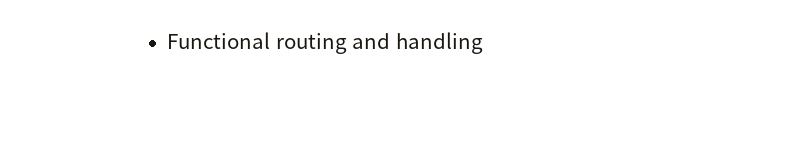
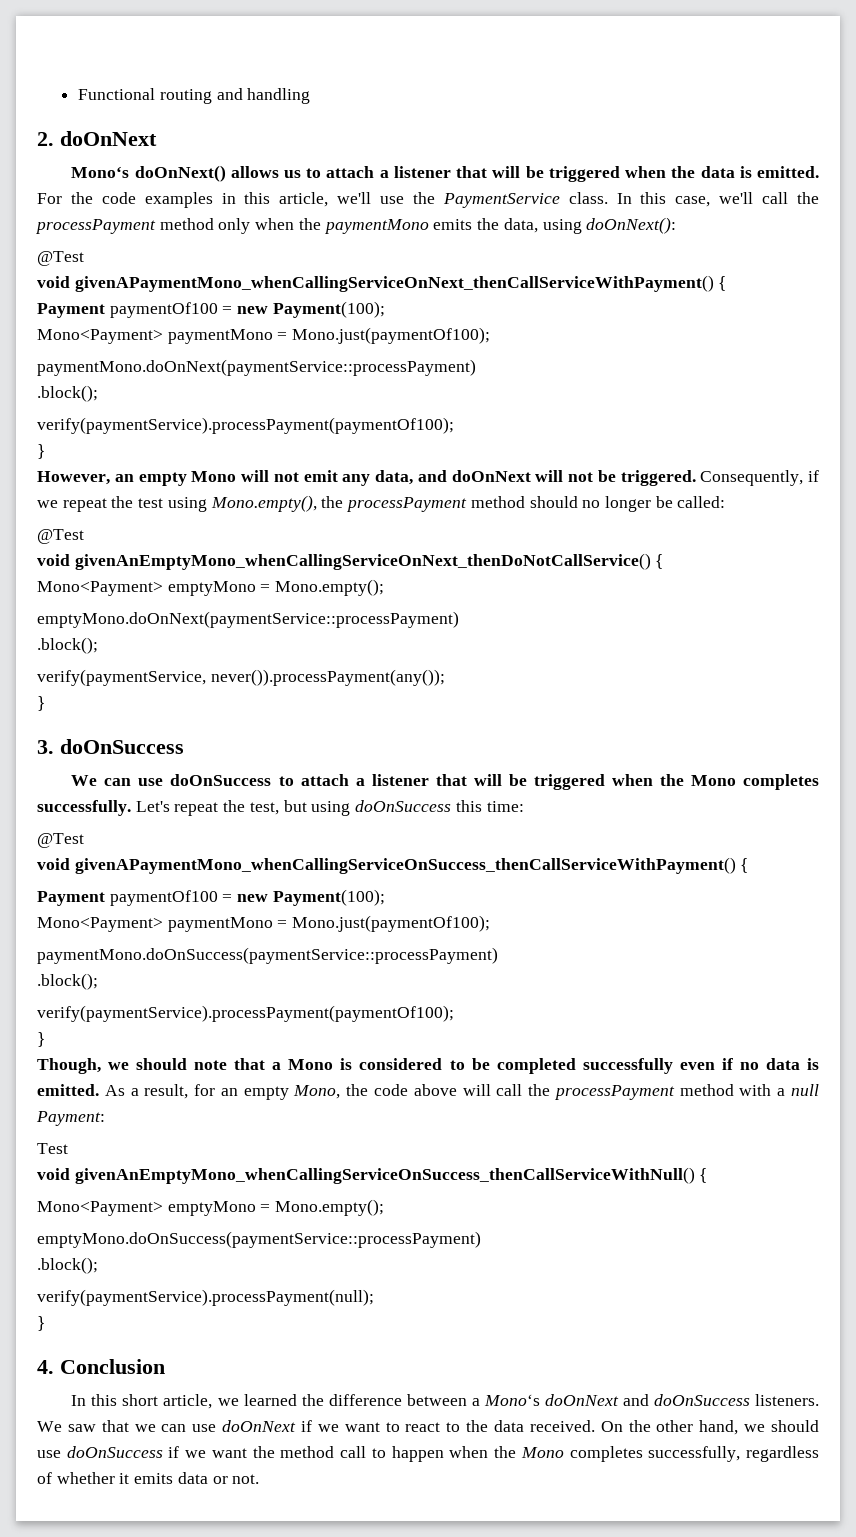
(483, 43) none -> [37,131,157,146] [71,165,820,182] [37,192,819,208] [35,217,677,234] [37,251,84,266] [37,275,727,292] [37,301,385,318] [37,327,491,344] [37,359,476,376] [37,385,98,402] [37,417,454,434] [37,444,45,459] [37,470,819,486] [37,495,726,512] [37,529,84,544] [37,553,664,570] [37,579,385,596] [37,611,459,628] [37,637,98,654] [37,669,445,686] [37,696,45,711] [37,739,184,754] [71,774,819,790] [37,800,524,816] [37,833,84,848] [37,857,749,874] [37,889,385,906] [37,915,491,932] [37,947,498,964] [37,973,98,990] [37,1005,454,1022] [37,1032,45,1047] [37,1058,819,1074] [37,1084,820,1100] [36,1111,105,1126] [37,1143,68,1154] [37,1167,708,1184] [37,1199,385,1216] [37,1231,481,1248] [37,1257,98,1274] [37,1289,374,1306] [37,1316,45,1331] [37,1359,165,1374] [71,1394,819,1409] [37,1420,819,1435] [37,1446,820,1462] [37,1472,260,1484] // 2. doOnNext // Mono‘s doOnNext() allows us to attach a listener that will be triggered when the data is emitted. For the code examples in this article, we'll use the PaymentService class. In this case, we'll call the processPayment method only when the paymentMono emits the data, using doOnNext(): // @Test // void givenAPaymentMono_whenCallingServiceOnNext_thenCallServiceWithPayment() { // Payment paymentOf100 = new Payment(100); // Mono<Payment> paymentMono = Mono.just(paymentOf100); // paymentMono.doOnNext(paymentService::processPayment) // .block(); // verify(paymentService).processPayment(paymentOf100); // } // However, an empty Mono will not emit any data, and doOnNext will not be triggered. Consequently, if we repeat the test using Mono.empty(), the processPayment method should no longer be called: // @Test // void givenAnEmptyMono_whenCallingServiceOnNext_thenDoNotCallService() { // Mono<Payment> emptyMono = Mono.empty(); // emptyMono.doOnNext(paymentService::processPayment) // .block(); // verify(paymentService, never()).processPayment(any()); // } // 3. doOnSuccess // We can use doOnSuccess to attach a listener that will be triggered when the Mono completes successfully. Let's repeat the test, but using doOnSuccess this time: // @Test // void givenAPaymentMono_whenCallingServiceOnSuccess_thenCallServiceWithPayment() { // Payment paymentOf100 = new Payment(100); // Mono<Payment> paymentMono = Mono.just(paymentOf100); // paymentMono.doOnSuccess(paymentService::processPayment) // .block(); // verify(paymentService).processPayment(paymentOf100); // } // Though, we should note that a Mono is considered to be completed successfully even if no data is emitted. As a result, for an empty Mono, the code above will call the processPayment method with a null Payment: // Test // void givenAnEmptyMono_whenCallingServiceOnSuccess_thenCallServiceWithNull() { // Mono<Payment> emptyMono = Mono.empty(); // emptyMono.doOnSuccess(paymentService::processPayment) // .block(); // verify(paymentService).processPayment(null); // } // 4. Conclusion // In this short article, we learned the difference between a Mono‘s doOnNext and doOnSuccess listeners. We saw that we can use doOnNext if we want to react to the data received. On the other hand, we should use doOnSuccess if we want the method call to happen when the Mono completes successfully, regardless of whether it emits data or not.

